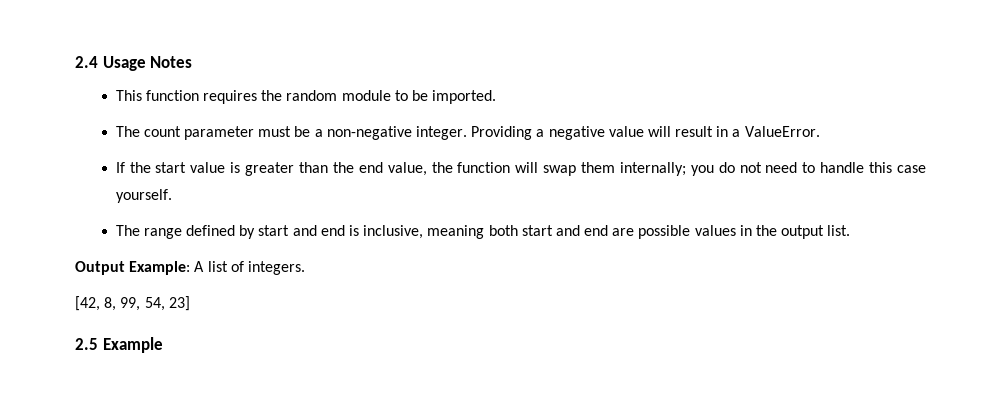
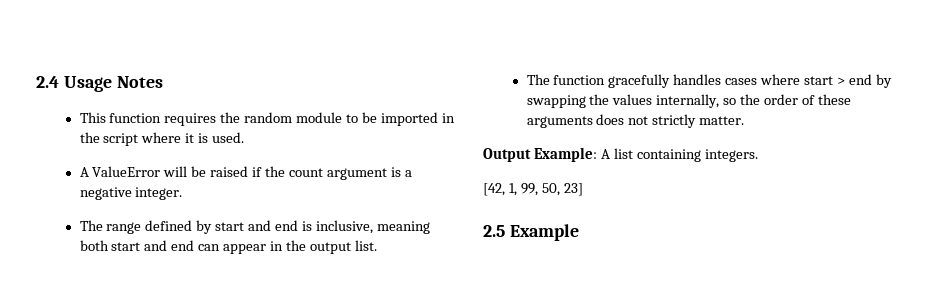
[432,90,497,104] [115,126,820,140] [115,162,926,176] [115,189,172,203] imported. // The count parameter must be a non-negative integer. Providing a negative value will result in a ValueError. // If the start value is greater than the end value, the function will swap them internally; you do not need to handle this case yourself. -> [380,112,455,126] [79,132,245,146] [79,166,412,180] [79,187,183,200] imported in the script where it is used. // A ValueError will be raised if the count argument is a negative integer.
[612,225,736,239] are possible values -> [198,244,267,254] can appear
(851, 230) none -> [526,74,892,88] [526,94,851,108] [526,114,745,128] // The function gracefully handles cases where start > end by swapping the values internally, so the order of these arguments does not strictly matter.
[230,261,244,272] of -> [636,149,701,162] containing
[104,297,165,311] 8, 99, 54, -> [508,183,560,196] 1, 99, 50,

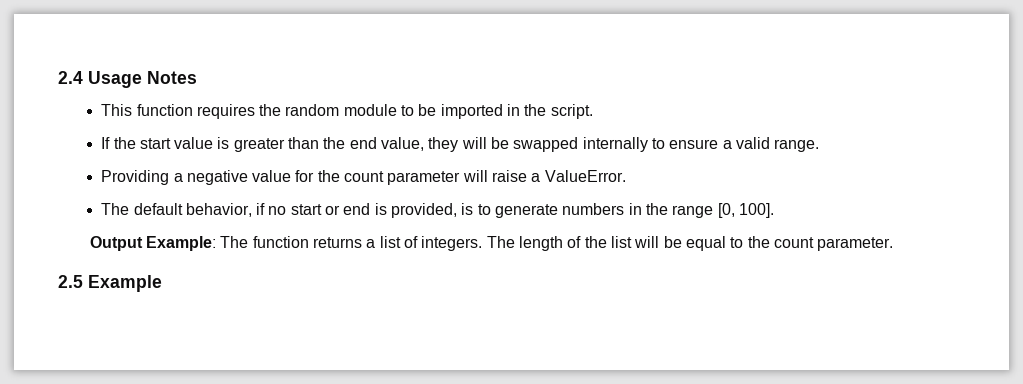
[103,132,245,146] [79,166,412,180] [79,187,183,200] [79,220,430,234] [79,240,377,254] [526,74,892,88] [526,94,851,108] [526,114,745,128] [483,147,758,162] [483,183,583,196] script where it is used. // A ValueError will be raised if the count argument is a negative integer. // The range defined by start and end is inclusive, meaning both start and end can appear in the output list. // The function gracefully handles cases where start > end by swapping the values internally, so the order of these arguments does not strictly matter. // Output Example: A list containing integers. // [42, 1, 99, 50, 23] -> [550,104,593,119] [101,137,820,152] [101,170,626,185] [101,203,774,218] [89,236,894,251] script. // If the start value is greater than the end value, they will be swapped internally to ensure a valid range. // Providing a negative value for the count parameter will raise a ValueError. // The default behavior, if no start or end is provided, is to generate numbers in the range [0, 100]. // Output Example: The function returns a list of integers. The length of the list will be equal to the count parameter.

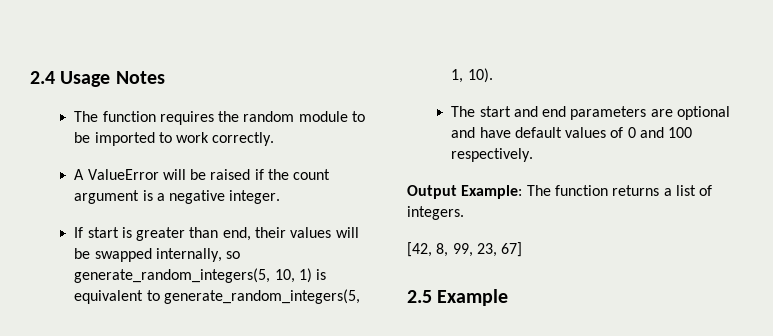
[101,104,133,116] This -> [74,111,99,122] The
[507,104,593,119] [101,137,820,152] [101,170,626,185] [101,203,774,218] in the script. // If the start value is greater than the end value, they will be swapped internally to ensure a valid range. // Providing a negative value for the count parameter will raise a ValueError. // The default behavior, if no start or end is provided, is to generate numbers in the range [0, 100]. -> [158,132,275,146] [74,169,331,180] [74,190,281,204] [74,227,359,241] [74,248,241,262] [74,268,327,283] [74,289,360,304] [451,68,493,83] [451,106,731,120] [451,127,693,138] [451,148,534,162] to work correctly. // A ValueError will be raised if the count argument is a negative integer. // If start is greater than end, their values will be swapped internally, so generate_random_integers(5, 10, 1) is equivalent to generate_random_integers(5, 1, 10). // The start and end parameters are optional and have default values of 0 and 100 respectively.
[486,236,894,251] The length of the list will be equal to the count parameter. -> [407,242,523,257] // [42, 8, 99, 23, 67]

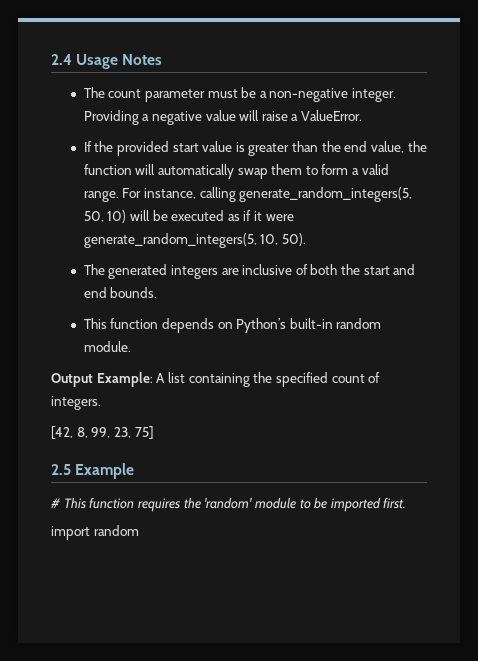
[102,111,366,125] [74,132,275,146] [74,169,331,180] [74,190,281,204] [74,227,359,241] [74,248,241,262] [74,268,327,283] [74,289,360,304] [451,68,493,83] [451,106,731,120] [451,127,693,138] [451,148,534,162] [407,185,696,199] function requires the random module to be imported to work correctly. // A ValueError will be raised if the count argument is a negative integer. // If start is greater than end, their values will be swapped internally, so generate_random_integers(5, 10, 1) is equivalent to generate_random_integers(5, 1, 10). // The start and end parameters are optional and have default values of 0 and 100 respectively. // Output Example: The function returns a list -> [108,87,397,102] [83,110,363,125] [83,141,427,156] [83,164,389,179] [83,187,413,202] [83,210,294,223] [83,233,306,248] [83,264,416,279] [83,287,158,298] [83,318,382,333] [83,341,131,352] [51,372,365,387] count parameter must be a non-negative integer. Providing a negative value will raise a ValueError. // If the provided start value is greater than the end value, the function will automatically swap them to form a valid range. For instance, calling generate_random_integers(5, 50, 10) will be executed as if it were generate_random_integers(5, 10, 50). // The generated integers are inclusive of both the start and end bounds. // This function depends on Python’s built-in random module. // Output Example: A list containing the specified count
[501,242,523,257] 67] -> [134,426,154,439] 75]
(509, 297) none -> [51,497,407,512] [51,525,139,540] // # This function requires the 'random' module to be imported first. // import random

